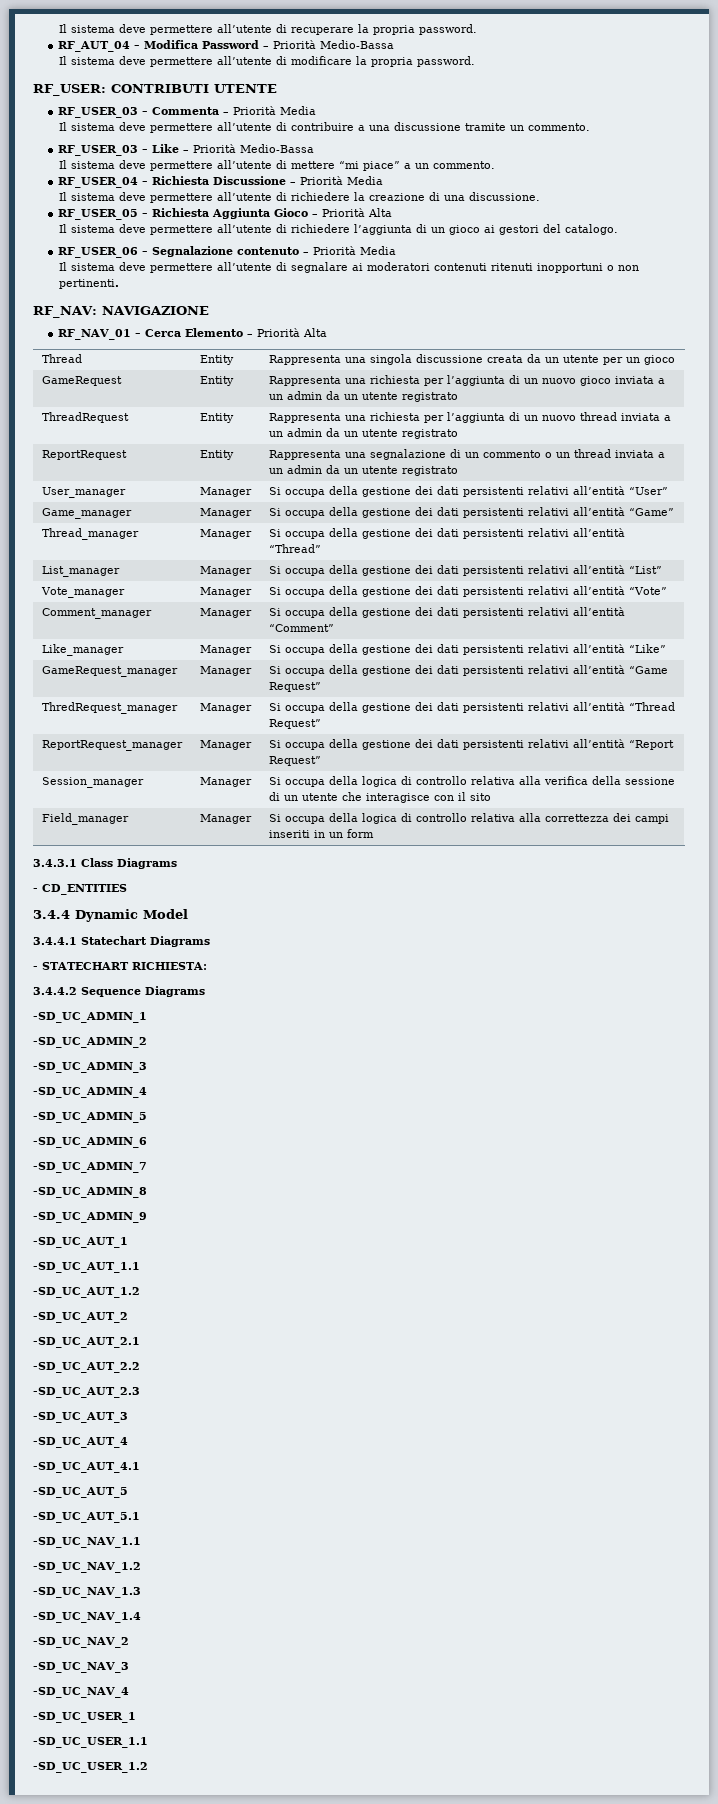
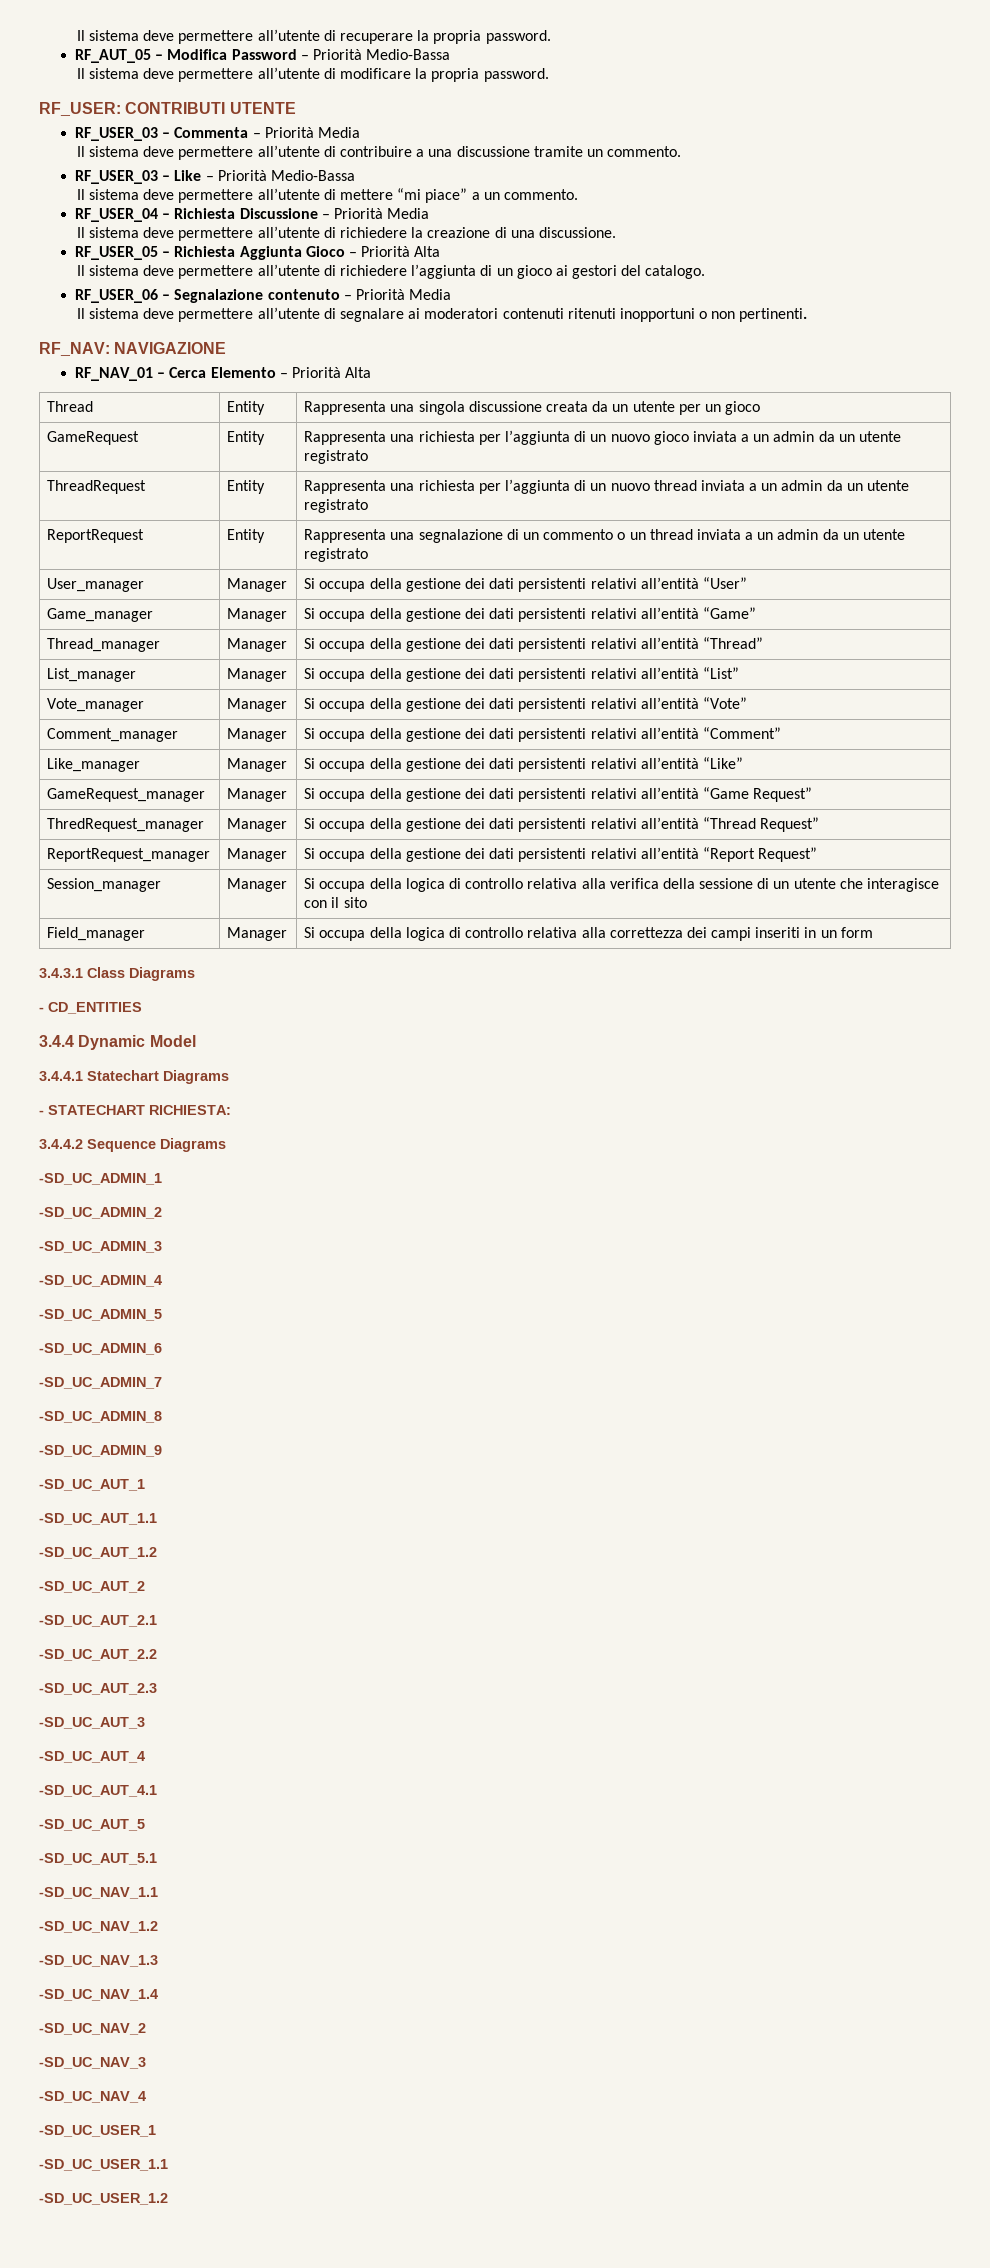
[58,41,131,52] RF_AUT_04 -> [74,49,151,63] RF_AUT_05

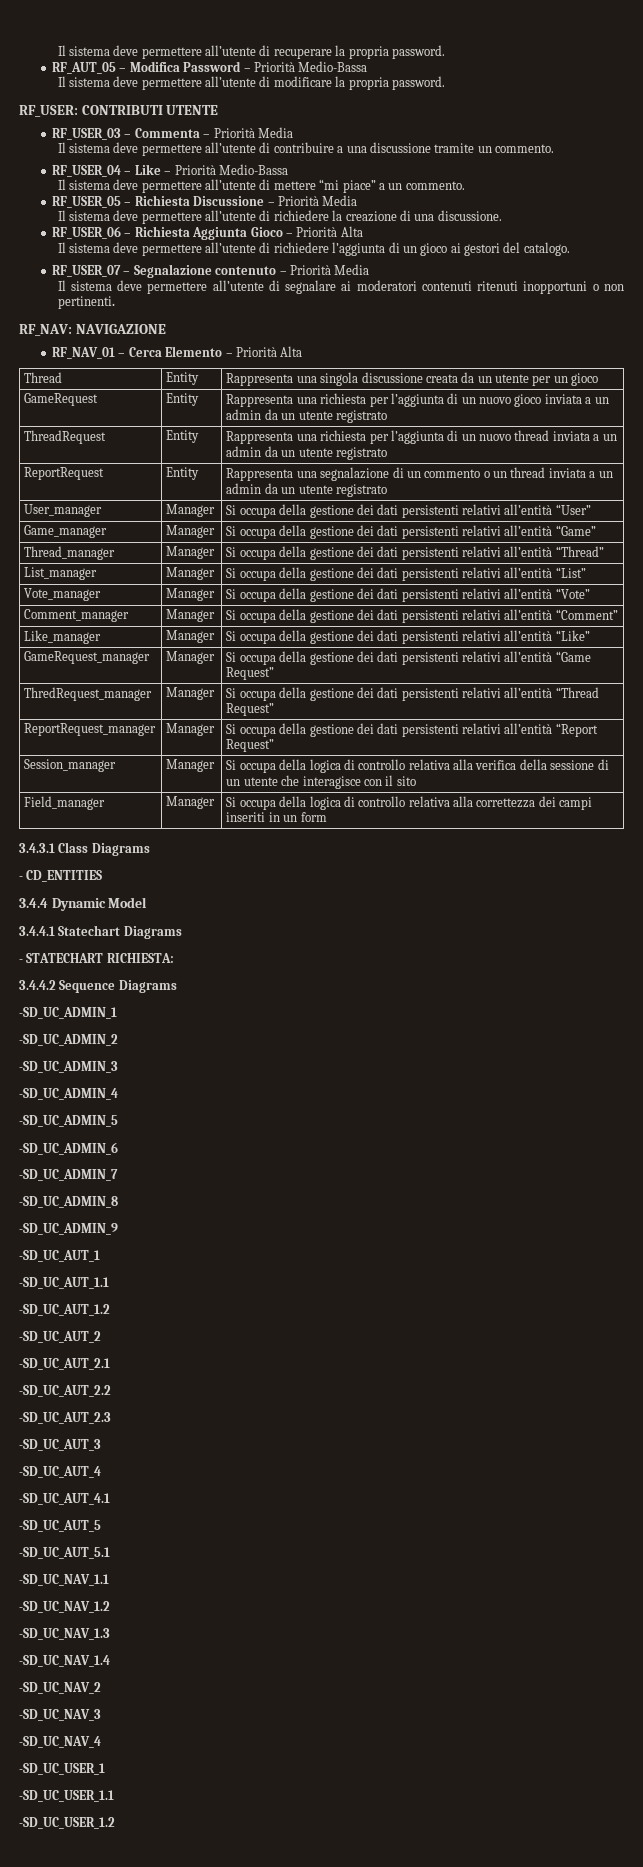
[74,170,158,184] RF_USER_03 -> [52,165,122,177] RF_USER_04
[74,208,158,222] RF_USER_04 -> [52,196,122,208] RF_USER_05
[74,246,158,260] RF_USER_05 -> [52,226,122,239] RF_USER_06
[74,289,158,303] RF_USER_06 -> [52,265,122,277] RF_USER_07

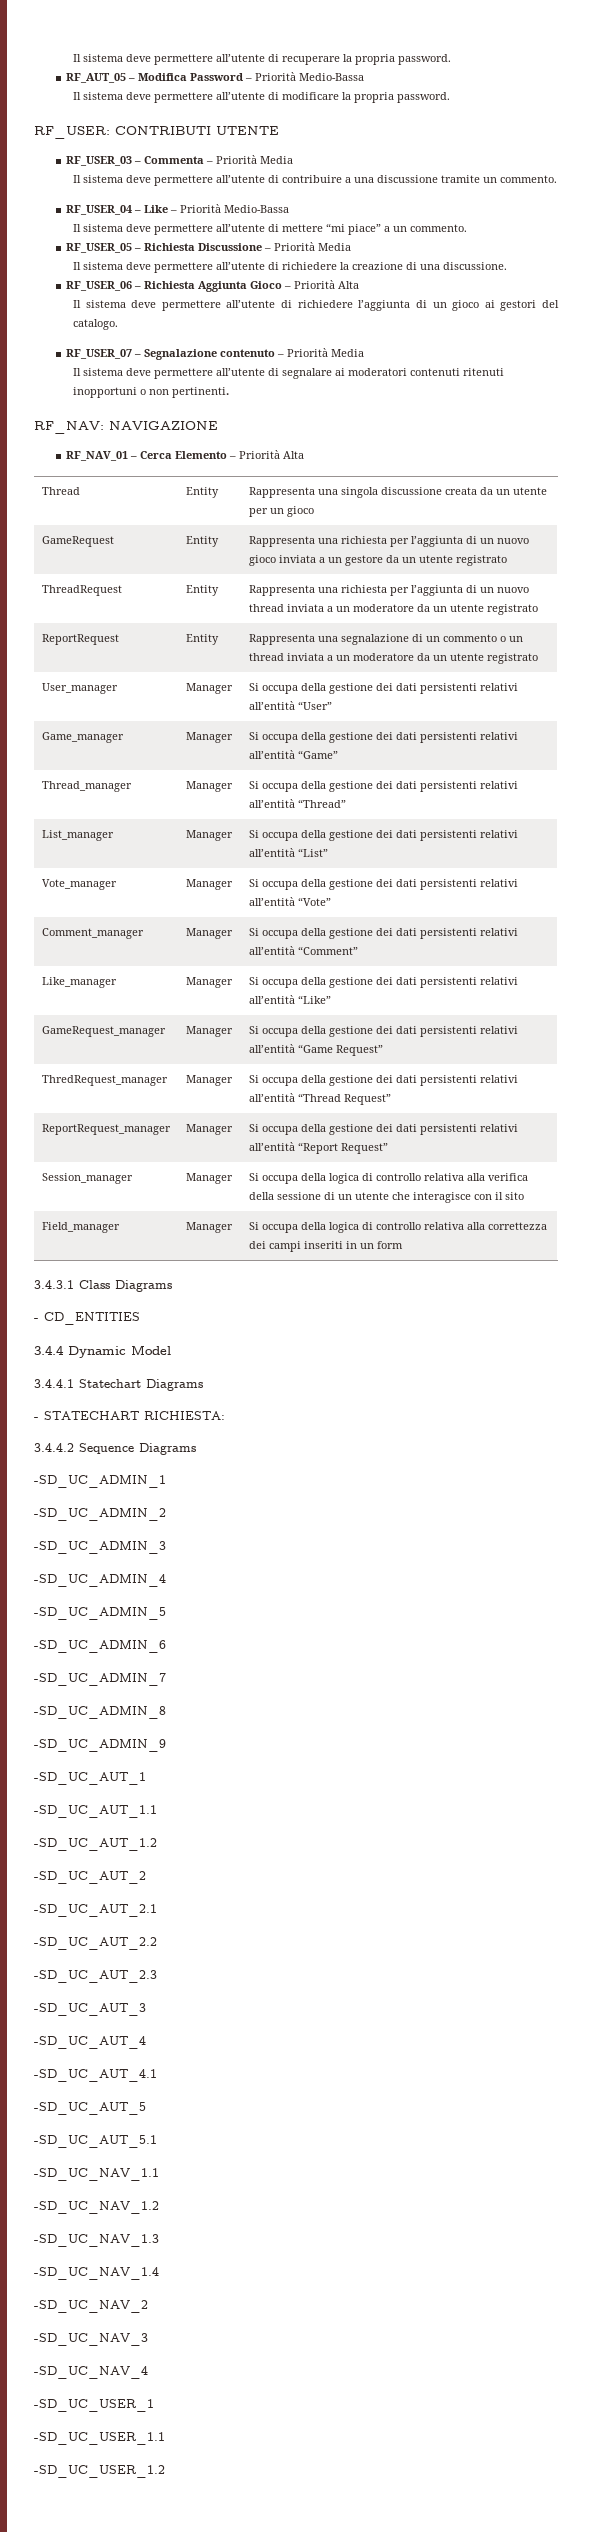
[226,409,262,420] admin -> [344,555,383,566] gestore
[226,446,262,457] admin -> [352,604,414,612] moderatore
[226,483,262,494] admin -> [352,653,414,661] moderatore

